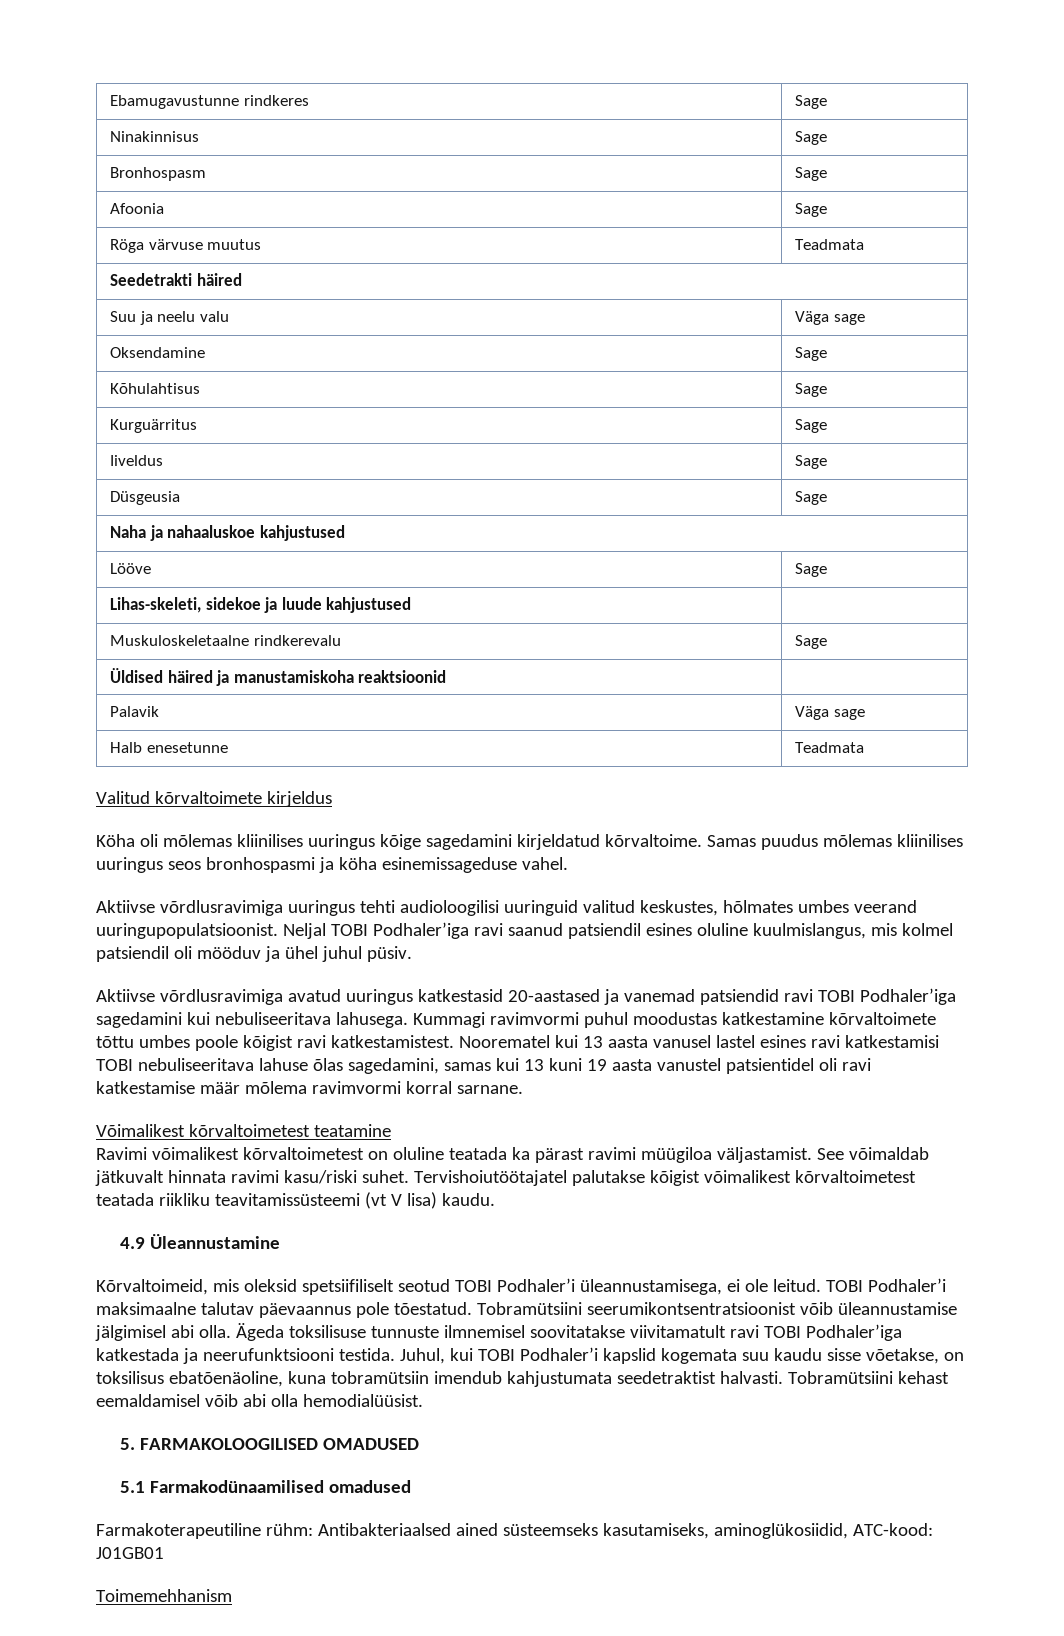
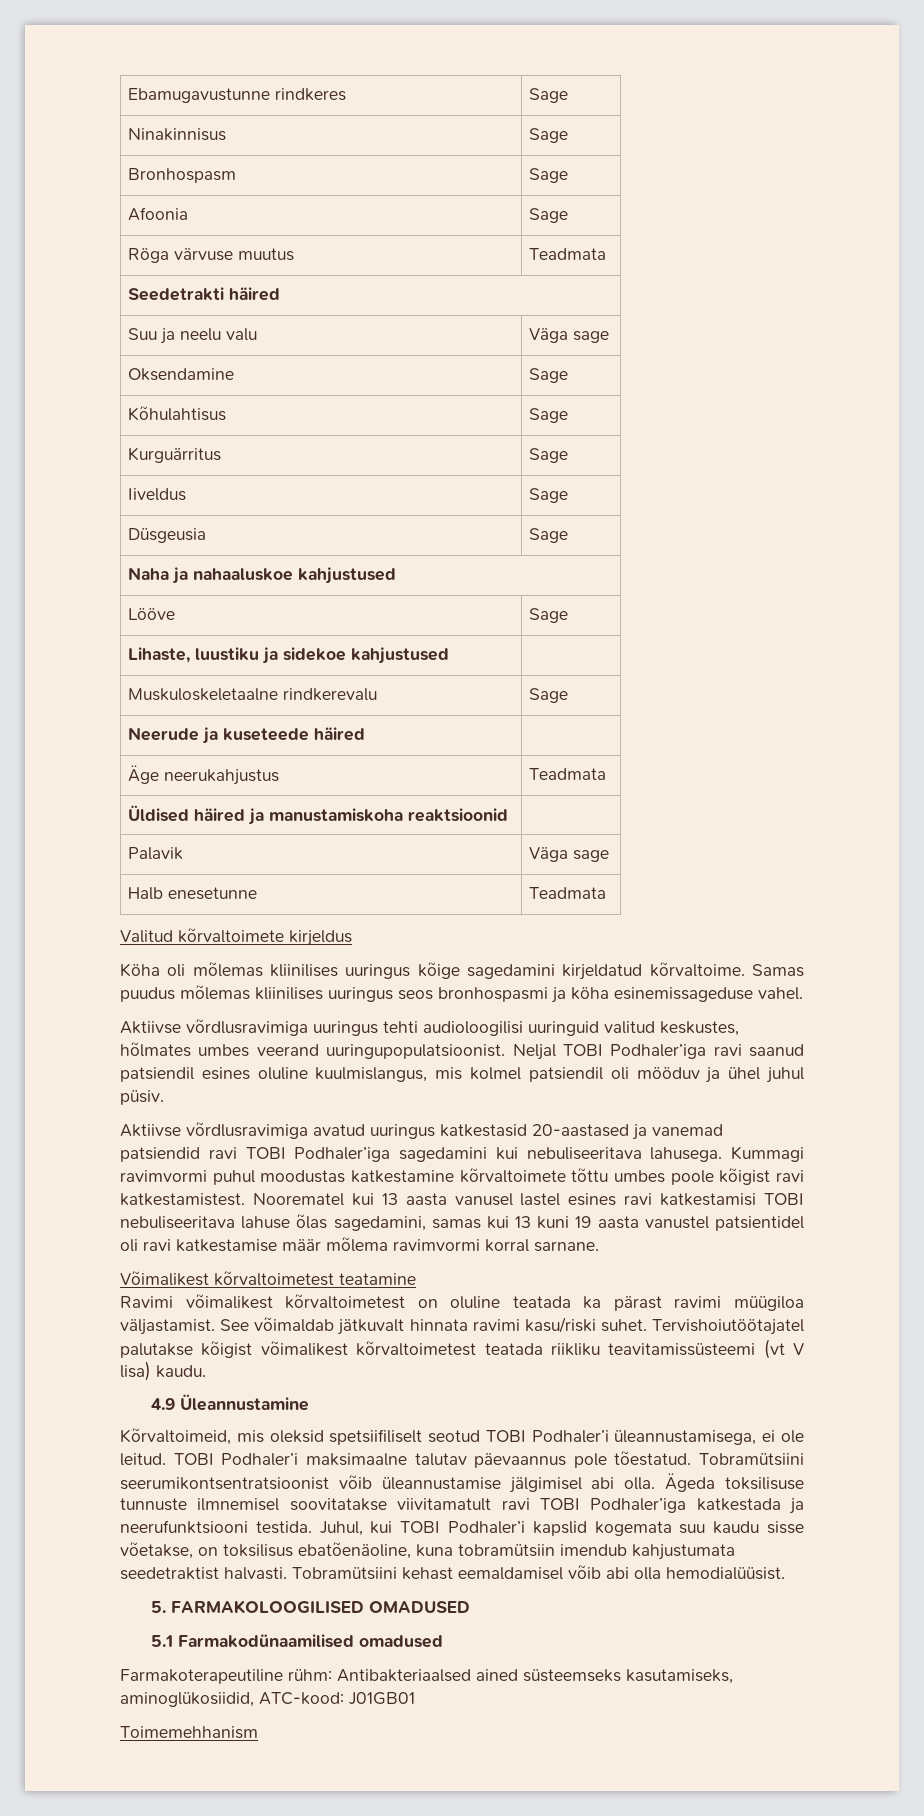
[110,597,322,613] Lihas-skeleti, sidekoe ja luude -> [128,647,347,664] Lihaste, luustiku ja sidekoe
(828, 642) none -> [128,727,366,744] [128,765,280,785] [529,768,607,780] // Neerude ja kuseteede häired | // Äge neerukahjustus | Teadmata

